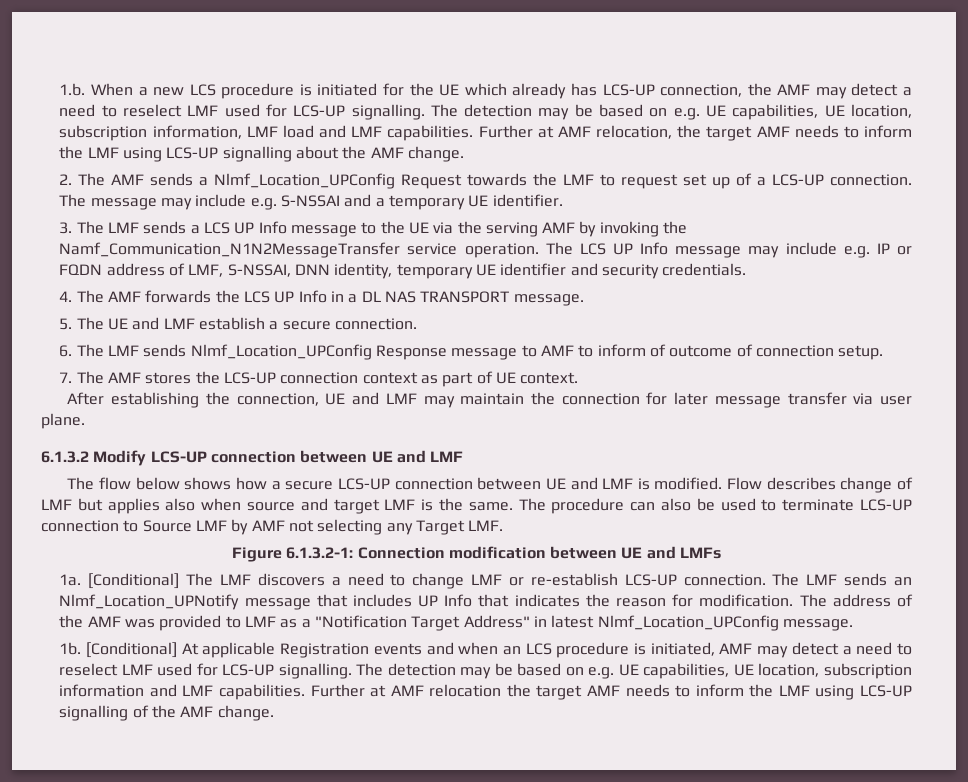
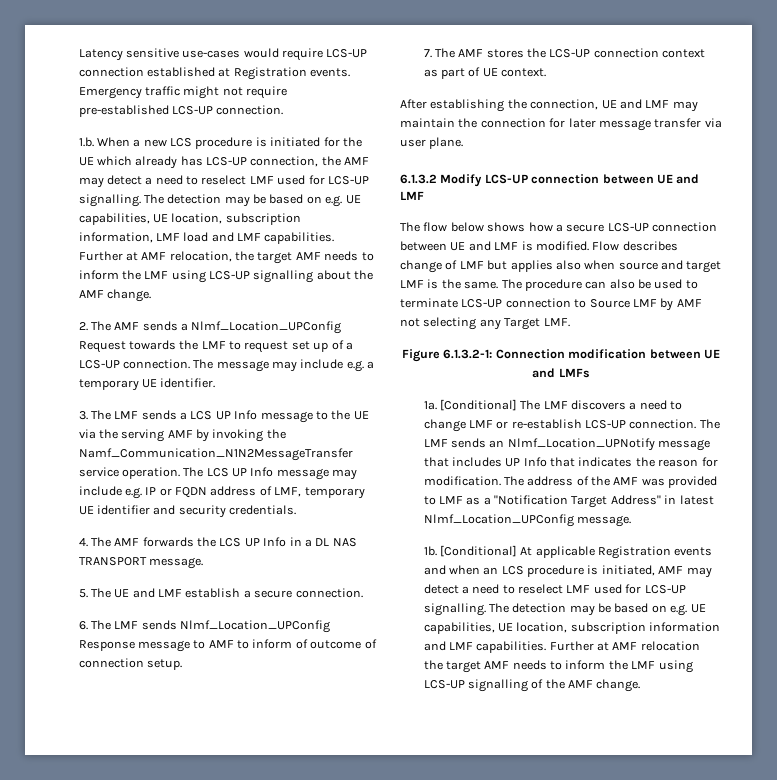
(59, 89) none -> [78,48,368,61] [78,67,351,80] [78,86,288,99] [78,105,284,117] Latency sensitive use-cases would require LCS-UP connection established at Registration events. Emergency traffic might not require pre-established LCS-UP connection. //
[280,194,372,207] S-NSSAI and -> (364, 366) none
[227,263,393,279] S-NSSAI, DNN identity, -> (302, 492) none

